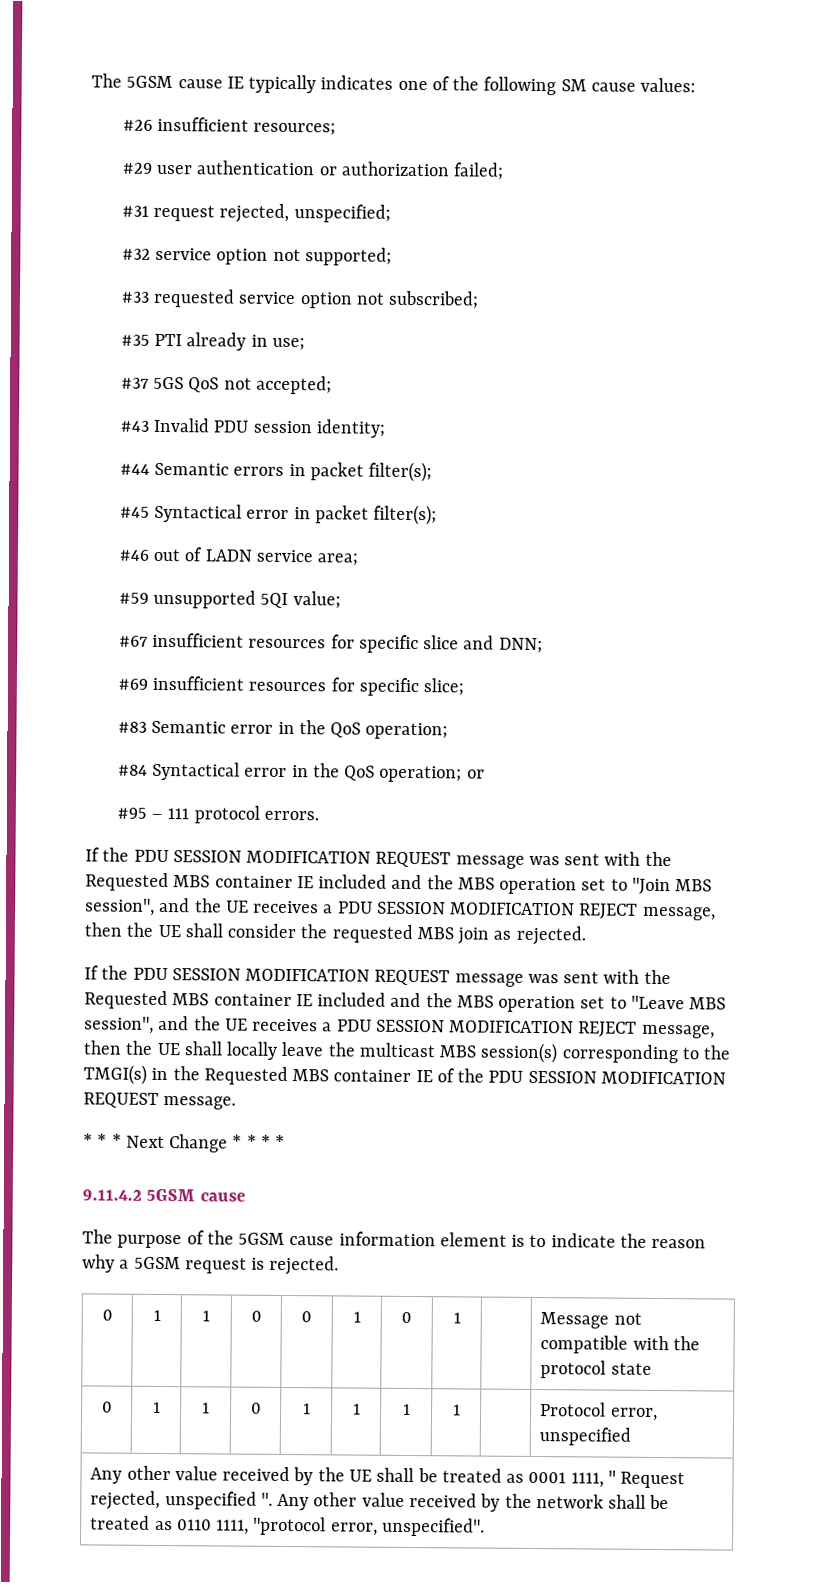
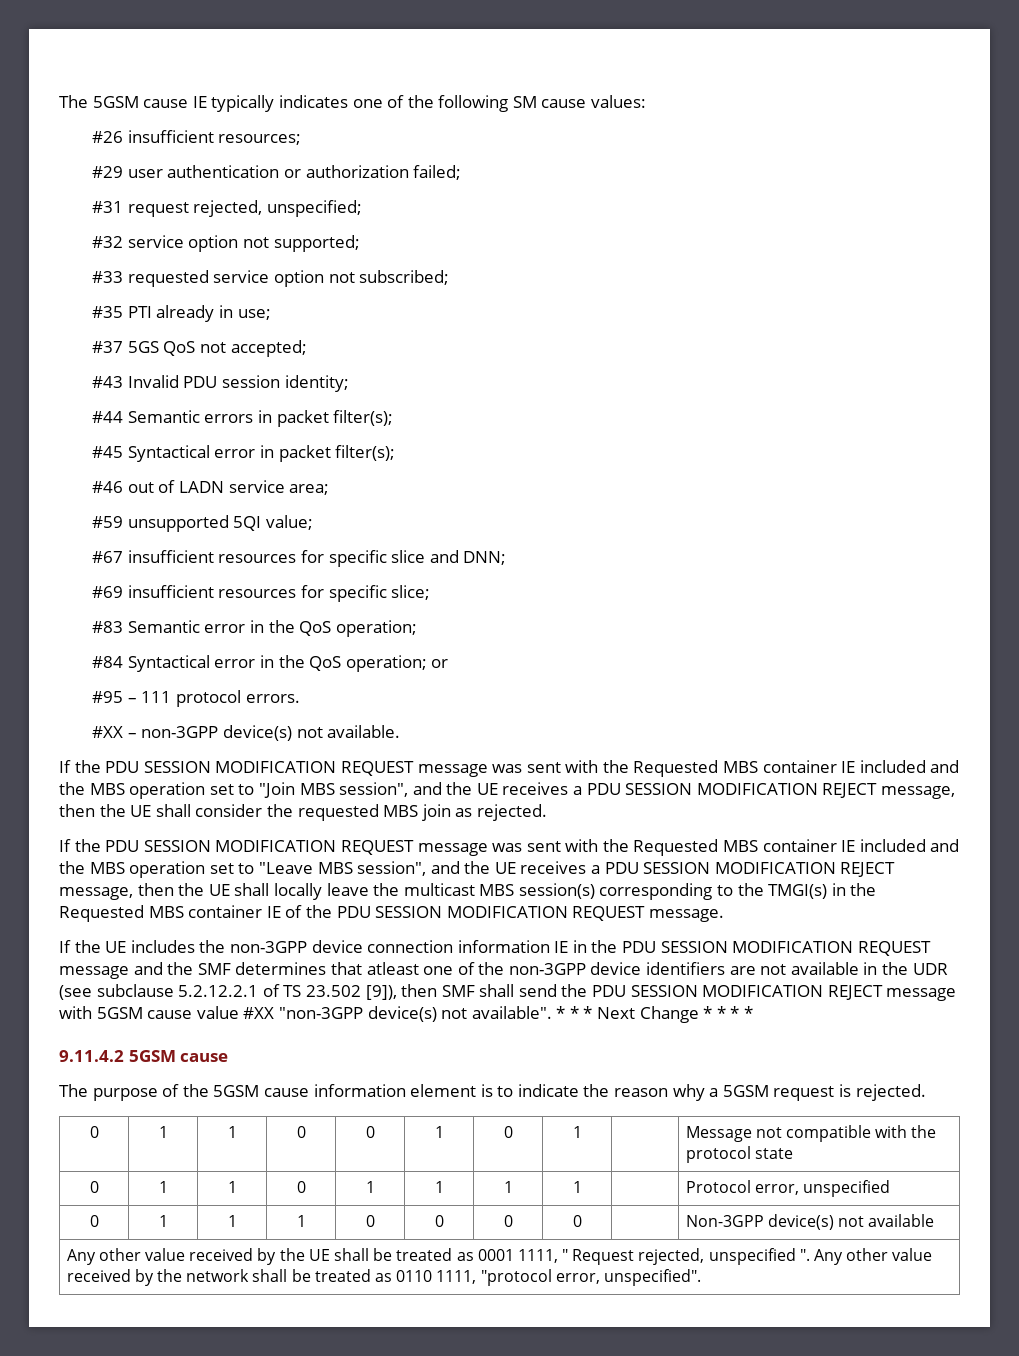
(319, 815) none -> [92,725,401,741] // #XX – non-3GPP device(s) not available.
(237, 1103) none -> [59,940,931,956] [59,962,948,979] [59,984,957,1001] [59,1006,552,1022] If the UE includes the non-3GPP device connection information IE in the PDU SESSION MODIFICATION REQUEST message and the SMF determines that atleast one of the non-3GPP device identifiers are not available in the UDR (see subclause 5.2.12.2.1 of TS 23.502 [9]), then SMF shall send the PDU SESSION MODIFICATION REJECT message with 5GSM cause value #XX "non-3GPP device(s) not available".
(632, 1436) none -> [89,1215,99,1227] [158,1215,168,1227] [227,1215,237,1227] [296,1215,306,1227] [365,1215,375,1227] [434,1215,444,1227] [503,1215,513,1227] [572,1215,582,1227] [685,1214,935,1230] // 0 | 1 | 1 | 1 | 0 | 0 | 0 | 0 | | Non-3GPP device(s) not available

